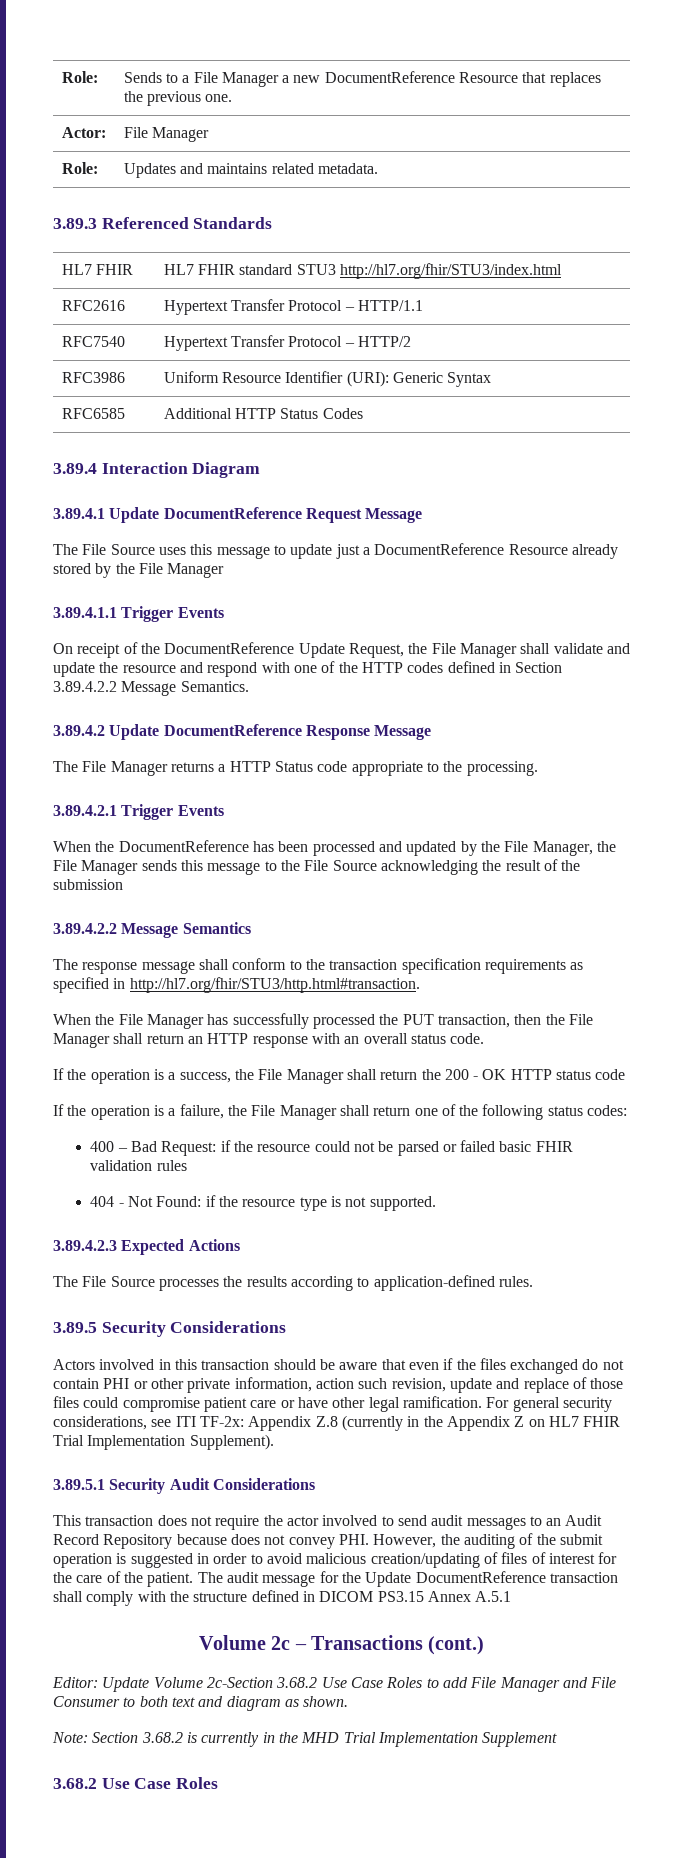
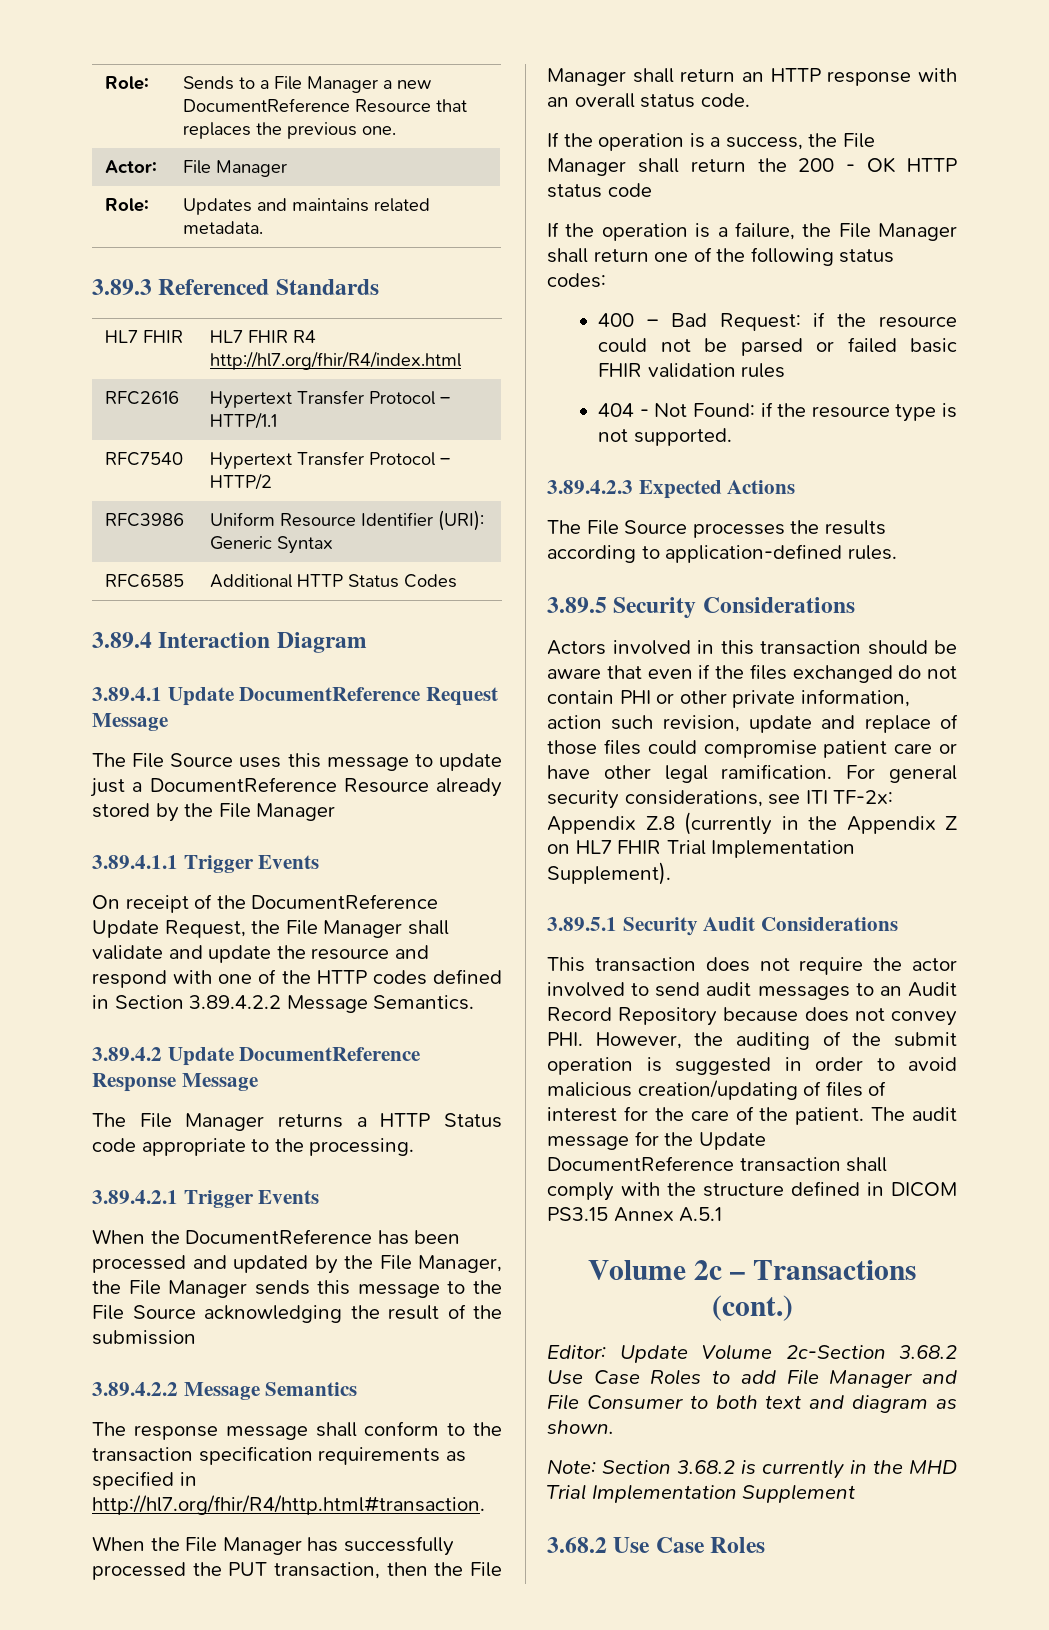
[239,263,562,279] standard STU3 http://hl7.org/fhir/STU3/index.html -> [292,330,316,343] [209,351,461,370] R4 http://hl7.org/fhir/R4/index.html
[129,977,420,993] http://hl7.org/fhir/STU3/http.html#transaction. -> [92,1495,485,1515] http://hl7.org/fhir/R4/http.html#transaction.

